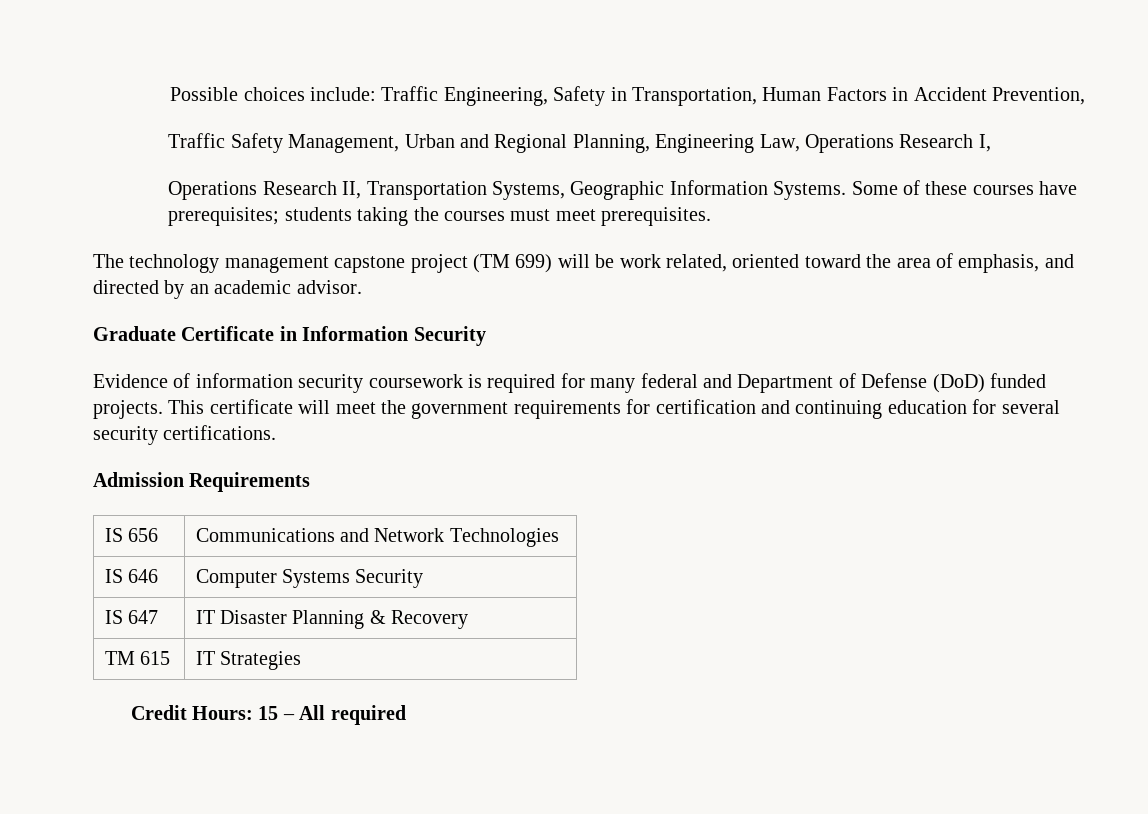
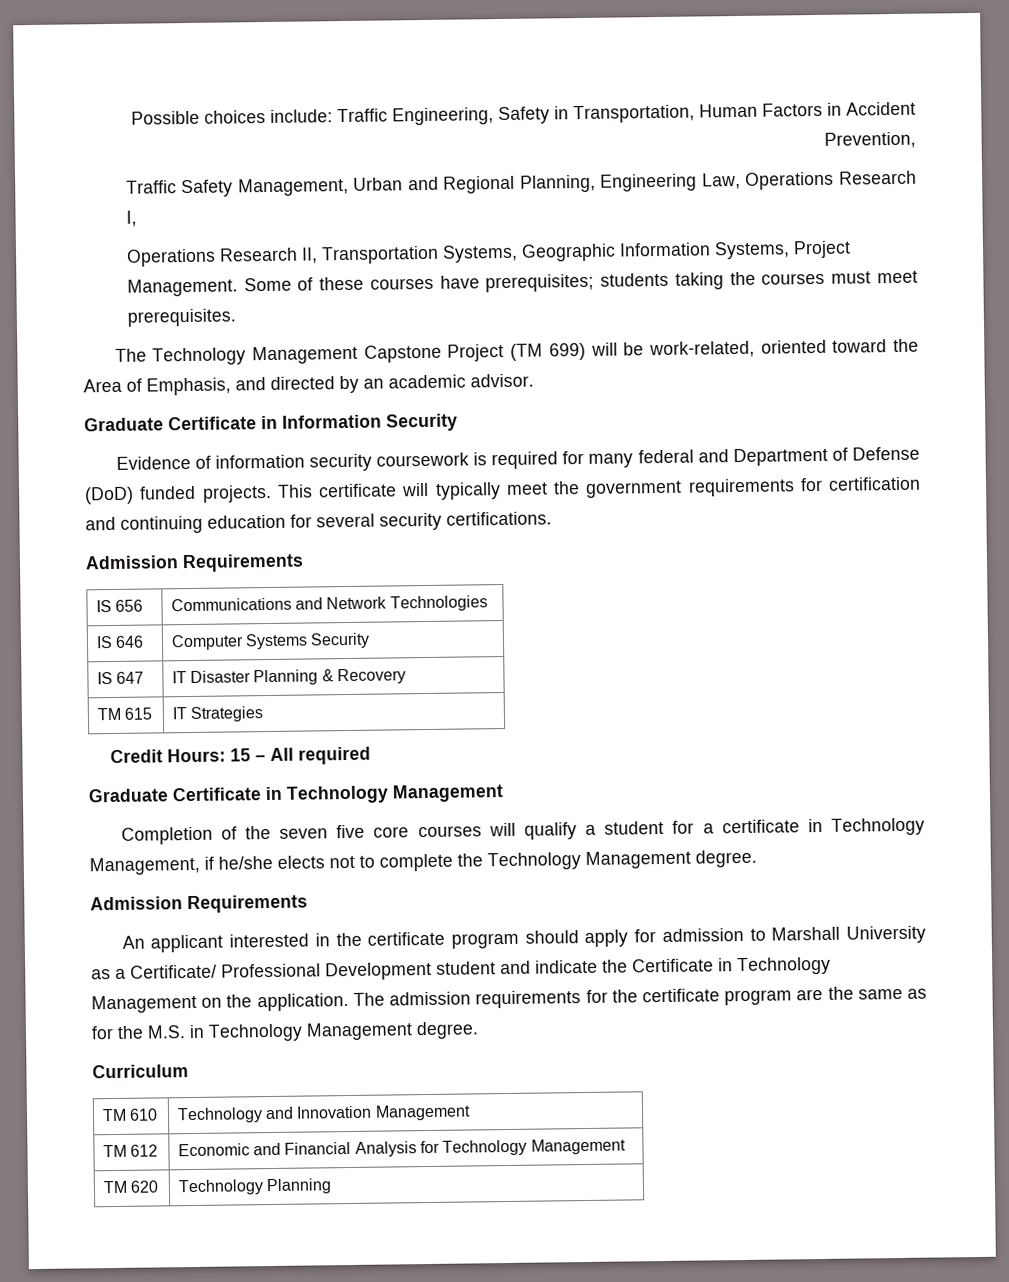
[773,181,847,200] Systems. -> [713,240,851,260] [126,278,238,297] Systems, Project Management.
[129,254,468,273] technology management capstone project -> [152,343,505,366] Technology Management Capstone Project
[619,254,727,272] work related, -> [648,340,755,359] work-related,
[896,253,1040,273] area of emphasis, -> [83,377,231,396] Area of Emphasis,
(331, 407) none -> [434,482,501,500] typically
(406, 715) none -> [88,784,504,804] [120,817,926,845] [89,849,757,876] [90,894,308,914] [121,925,927,953] [91,956,831,981] [91,986,927,1014] [91,1021,479,1042] [92,1064,189,1079] [101,1108,158,1122] [176,1104,471,1124] [102,1144,158,1158] [177,1138,626,1157] [102,1180,158,1194] [177,1178,332,1196] // Graduate Certificate in Technology Management // Completion of the seven five core courses will qualify a student for a certificate in Technology Management, if he/she elects not to complete the Technology Management degree. // Admission Requirements // An applicant interested in the certificate program should apply for admission to Marshall University as a Certificate/ Professional Development student and indicate the Certificate in Technology Management on the application. The admission requirements for the certificate program are the same as for the M.S. in Technology Management degree. // Curriculum // TM 610 | Technology and Innovation Management // TM 612 | Economic and Financial Analysis for Technology Management // TM 620 | Technology Planning

